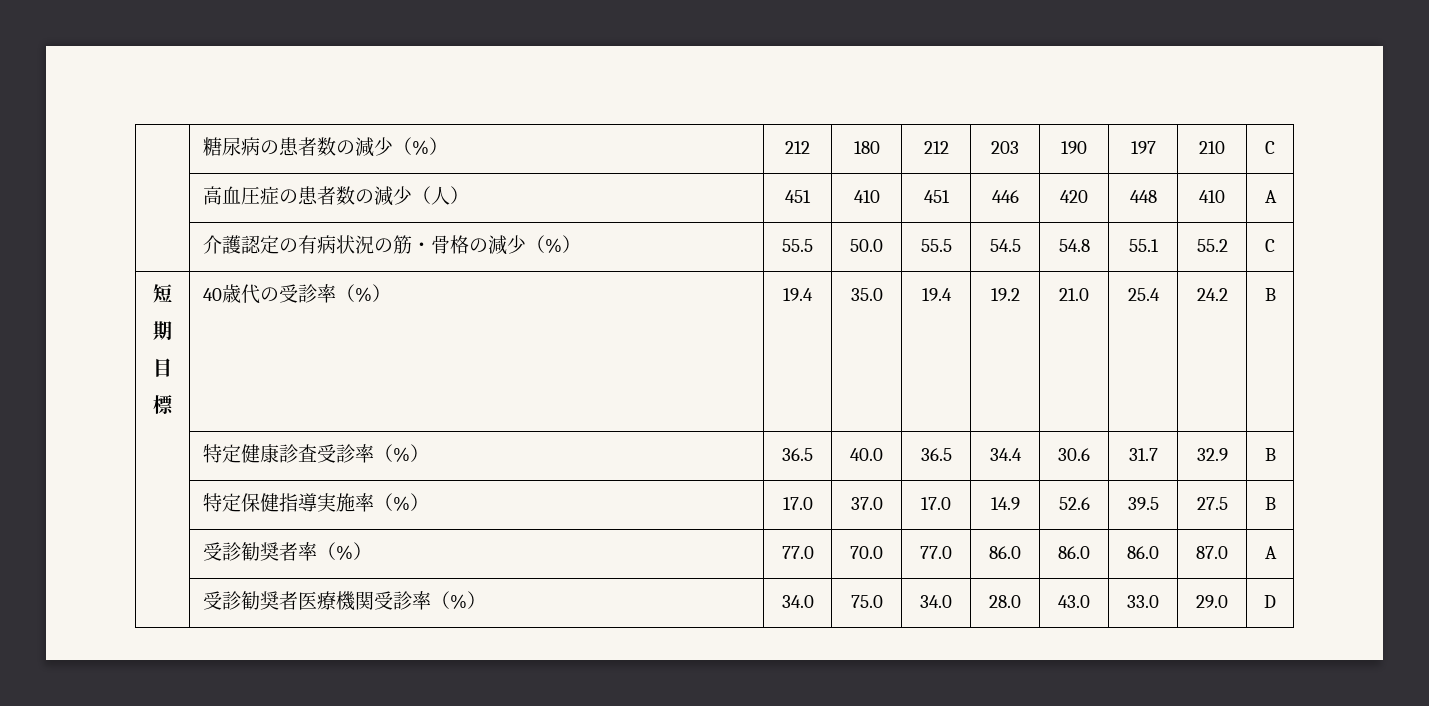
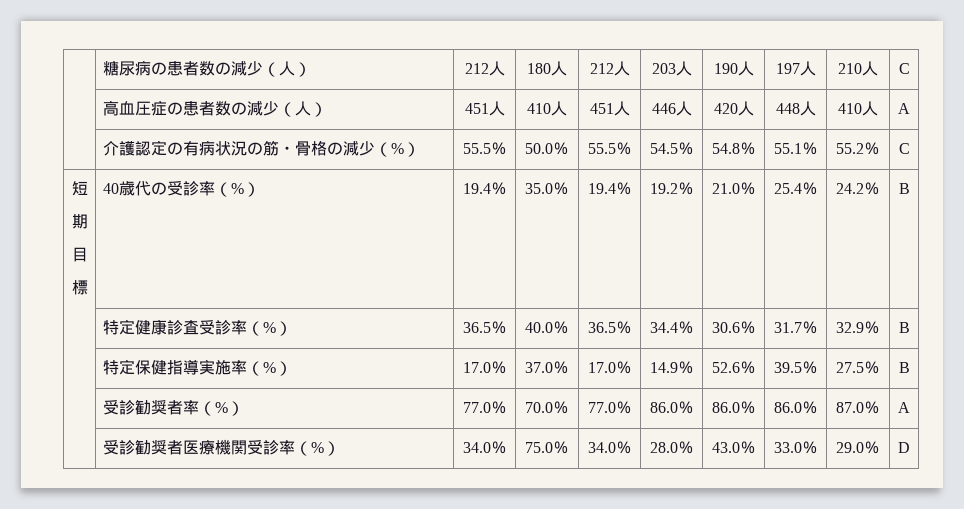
[412,140,430,155] % -> [278,61,295,76] 人
(810, 147) none -> [488,61,505,76] 人
[923,141,949,154] | 212 -> [551,61,567,76] [589,61,630,76] 人 | 212人
(1019, 147) none -> [675,61,692,76] 人
(1087, 147) none -> [737,61,754,76] 人
(1156, 147) none -> [799,61,816,76] 人
(1225, 147) none -> [862,61,878,76] 人
[853,190,880,203] [923,190,950,203] | 410 | 451 -> [488,101,505,116] [527,101,567,116] [589,101,630,116] 人 | 410人 | 451人
(1019, 196) none -> [675,101,692,116] 人
(1088, 196) none -> [737,101,754,116] 人
[1199,190,1225,203] | 410 -> [799,101,816,116] [838,101,878,116] 人 | 410人
(813, 245) none -> [490,142,507,155] ％
[920,239,952,252] | 55.5 -> [553,142,569,155] [587,142,632,155] ％ | 55.5％
(1021, 245) none -> [677,142,694,155] ％
(1090, 245) none -> [739,142,756,155] ％
(1159, 245) none -> [801,142,818,155] ％
(1228, 245) none -> [864,142,880,155] ％
(813, 294) none -> [490,182,507,195] ％
[921,288,952,301] | 19.4 -> [553,182,569,195] [587,182,632,195] ％ | 19.4％
(1020, 294) none -> [677,182,694,195] ％
(1089, 294) none -> [739,182,756,195] ％
(1160, 294) none -> [801,182,818,195] ％
(1228, 294) none -> [864,182,880,195] ％
(813, 454) none -> [490,321,507,334] ％
[920,448,952,461] | 36.5 -> [553,321,569,334] [587,321,632,334] ％ | 36.5％
(1022, 454) none -> [677,321,694,334] ％
(1090, 454) none -> [739,321,756,334] ％
(1158, 454) none -> [801,321,818,334] ％
(1228, 454) none -> [864,321,880,334] ％
(813, 503) none -> [490,361,507,374] ％
[921,497,951,510] | 17.0 -> [553,361,569,374] [587,361,632,374] ％ | 17.0％
(1020, 503) none -> [677,361,694,374] ％
(1090, 503) none -> [739,361,756,374] ％
(1159, 503) none -> [801,361,818,374] ％
(1228, 503) none -> [864,361,880,374] ％
(814, 552) none -> [490,401,507,414] ％
[920,546,952,559] [989,546,1021,559] [1058,546,1090,559] [1127,546,1159,559] | 77.0 | 86.0 | 86.0 | 86.0 -> [553,401,569,414] [587,401,632,414] [649,401,694,414] [711,401,756,414] [773,401,818,414] ％ | 77.0％ | 86.0％ | 86.0％ | 86.0％
(1228, 552) none -> [864,401,880,414] ％
(814, 601) none -> [490,441,507,454] ％
[920,595,952,608] | 34.0 -> [553,441,569,454] [587,441,632,454] ％ | 34.0％
(1021, 601) none -> [677,441,694,454] ％
(1090, 601) none -> [739,441,756,454] ％
(1159, 601) none -> [801,441,818,454] ％
(1228, 601) none -> [864,441,880,454] ％

